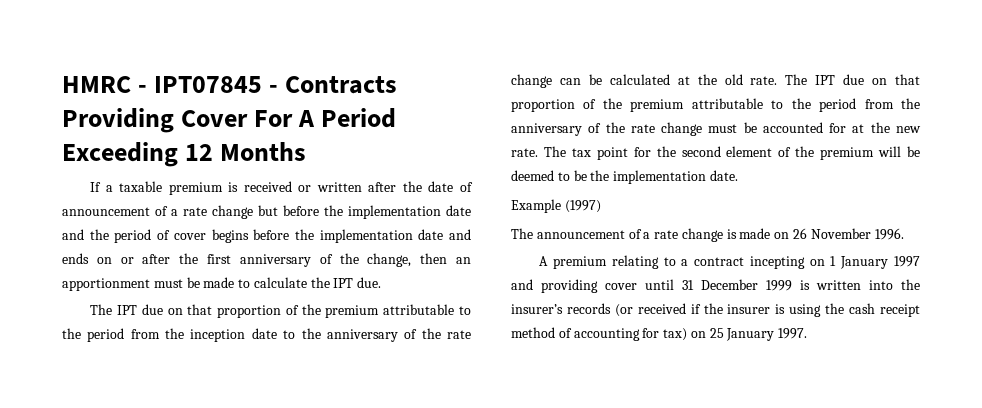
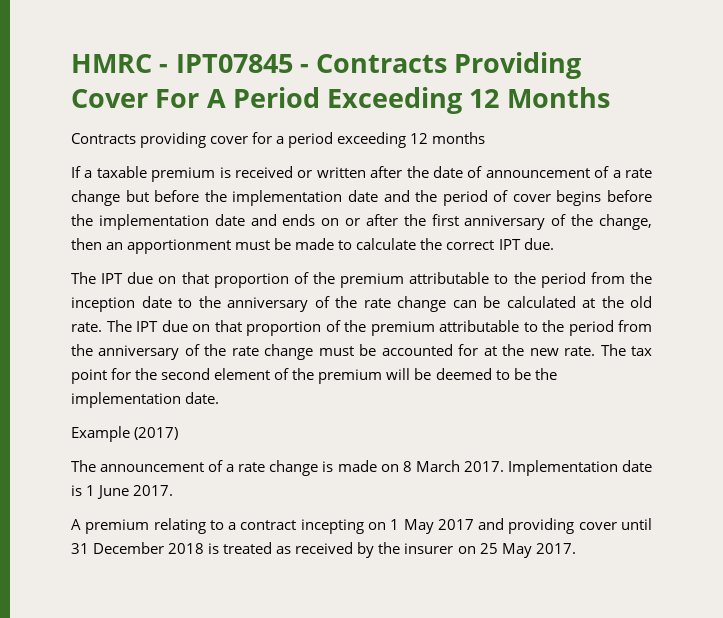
(307, 151) none -> [71,132,486,148] // Contracts providing cover for a period exceeding 12 months
(330, 282) none -> [446,240,495,250] correct
[564,200,601,213] (1997) -> [134,427,179,440] (2017)
[793,228,904,240] 26 November 1996. -> [402,460,653,476] [71,485,174,499] 8 March 2017. Implementation date is 1 June 2017.
[840,256,921,269] January 1997 -> [403,519,474,534] May 2017
[766,279,920,291] [511,303,920,317] [511,327,808,341] 1999 is written into the insurer’s records (or received if the insurer is using the cash receipt method of accounting for tax) on 25 January 1997. -> [168,542,576,558] 2018 is treated as received by the insurer on 25 May 2017.

